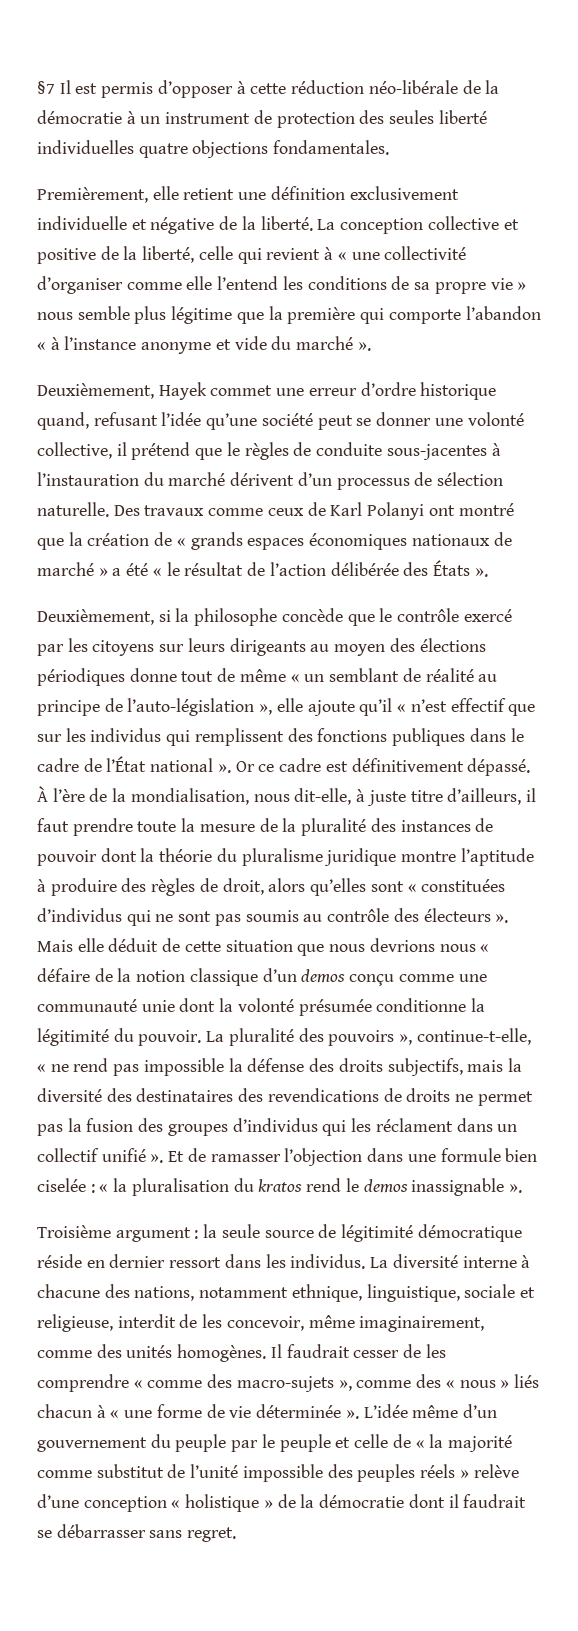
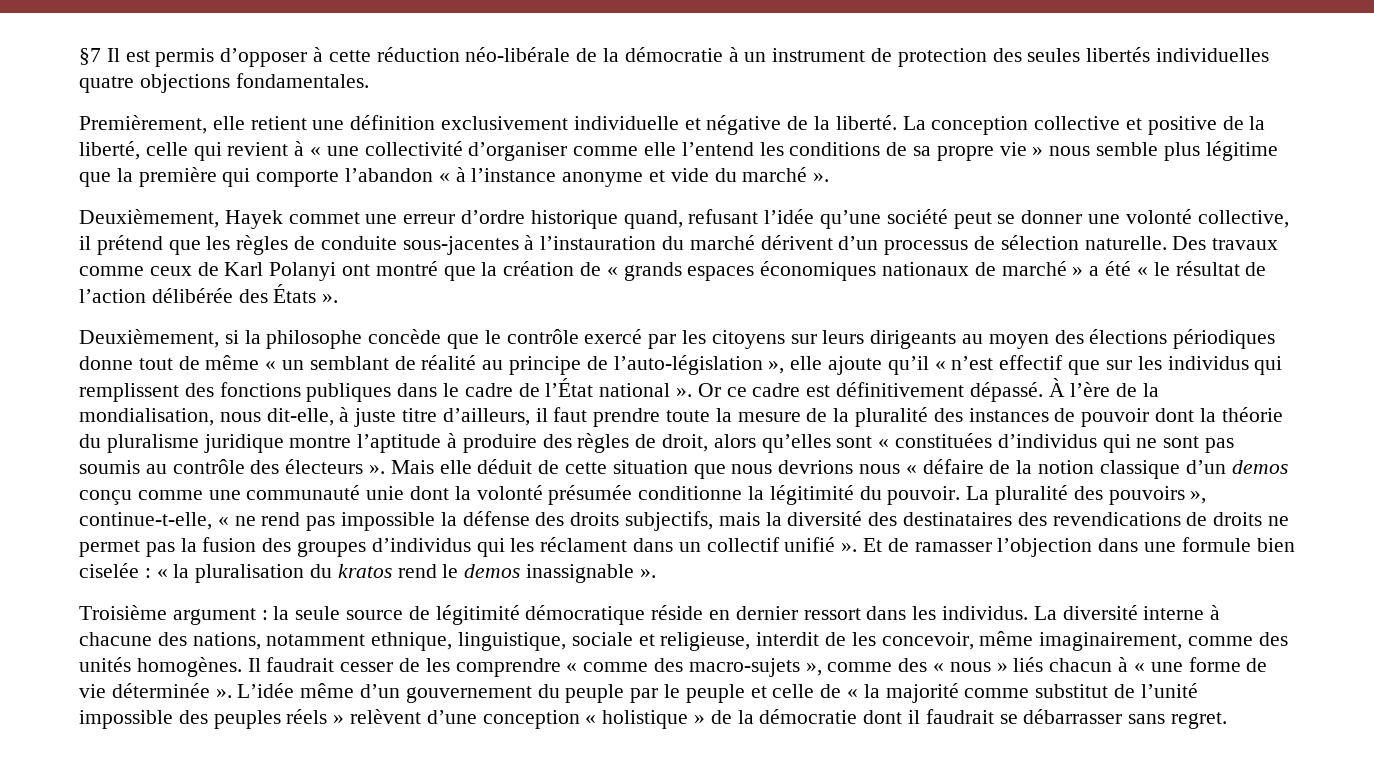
[438,110,487,124] liberté -> [1086,47,1151,62] libertés
[226,442,240,456] le -> [206,236,231,250] les
[473,1464,519,1478] relève -> [350,709,422,724] relèvent

